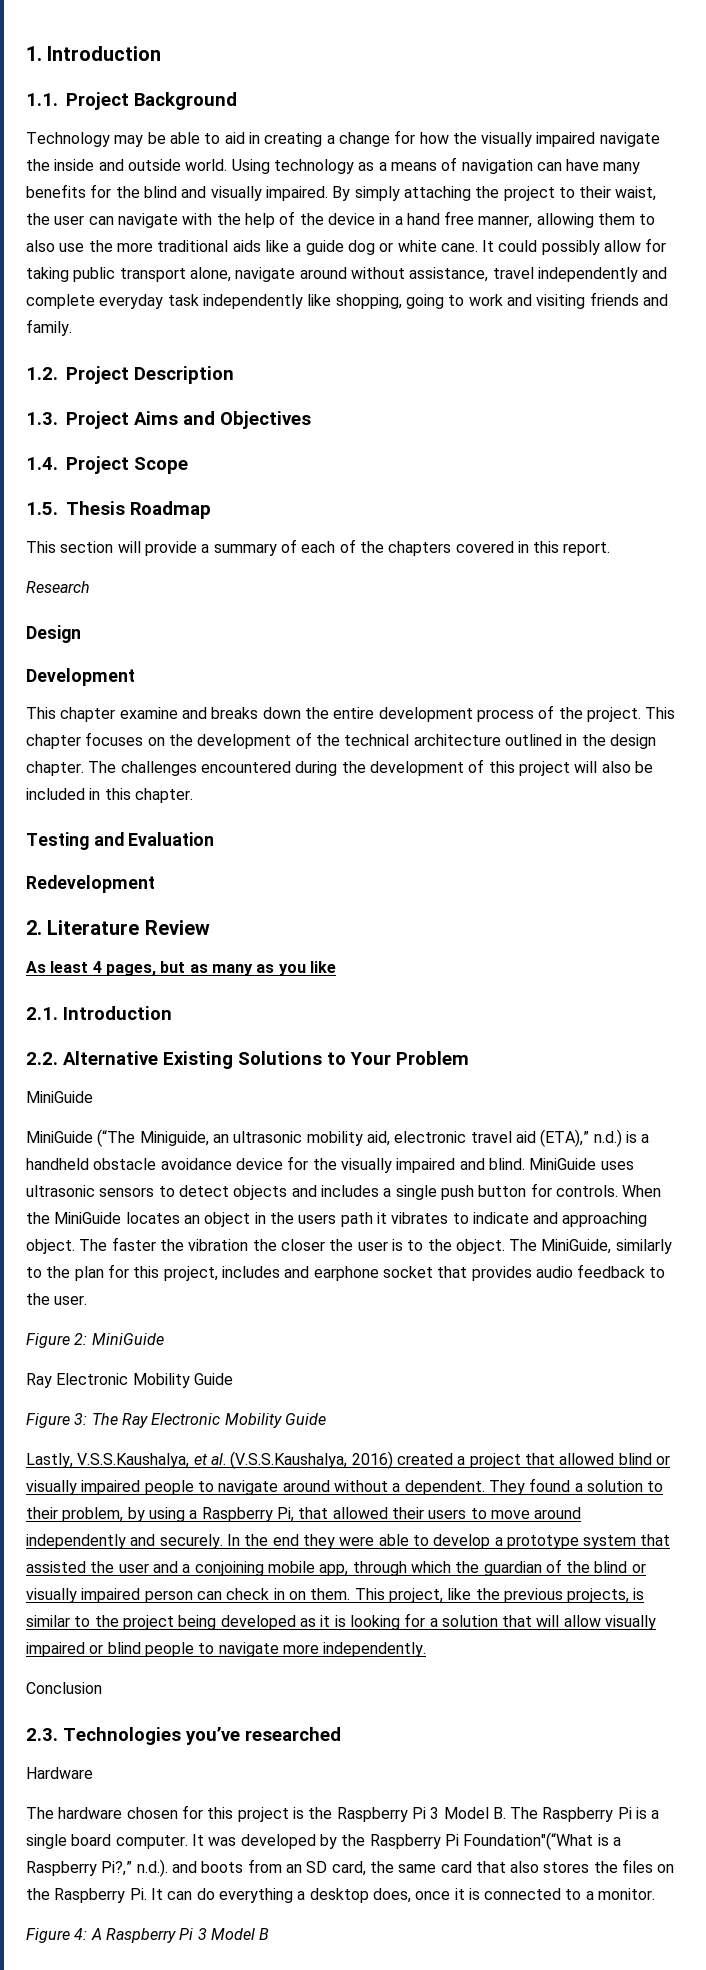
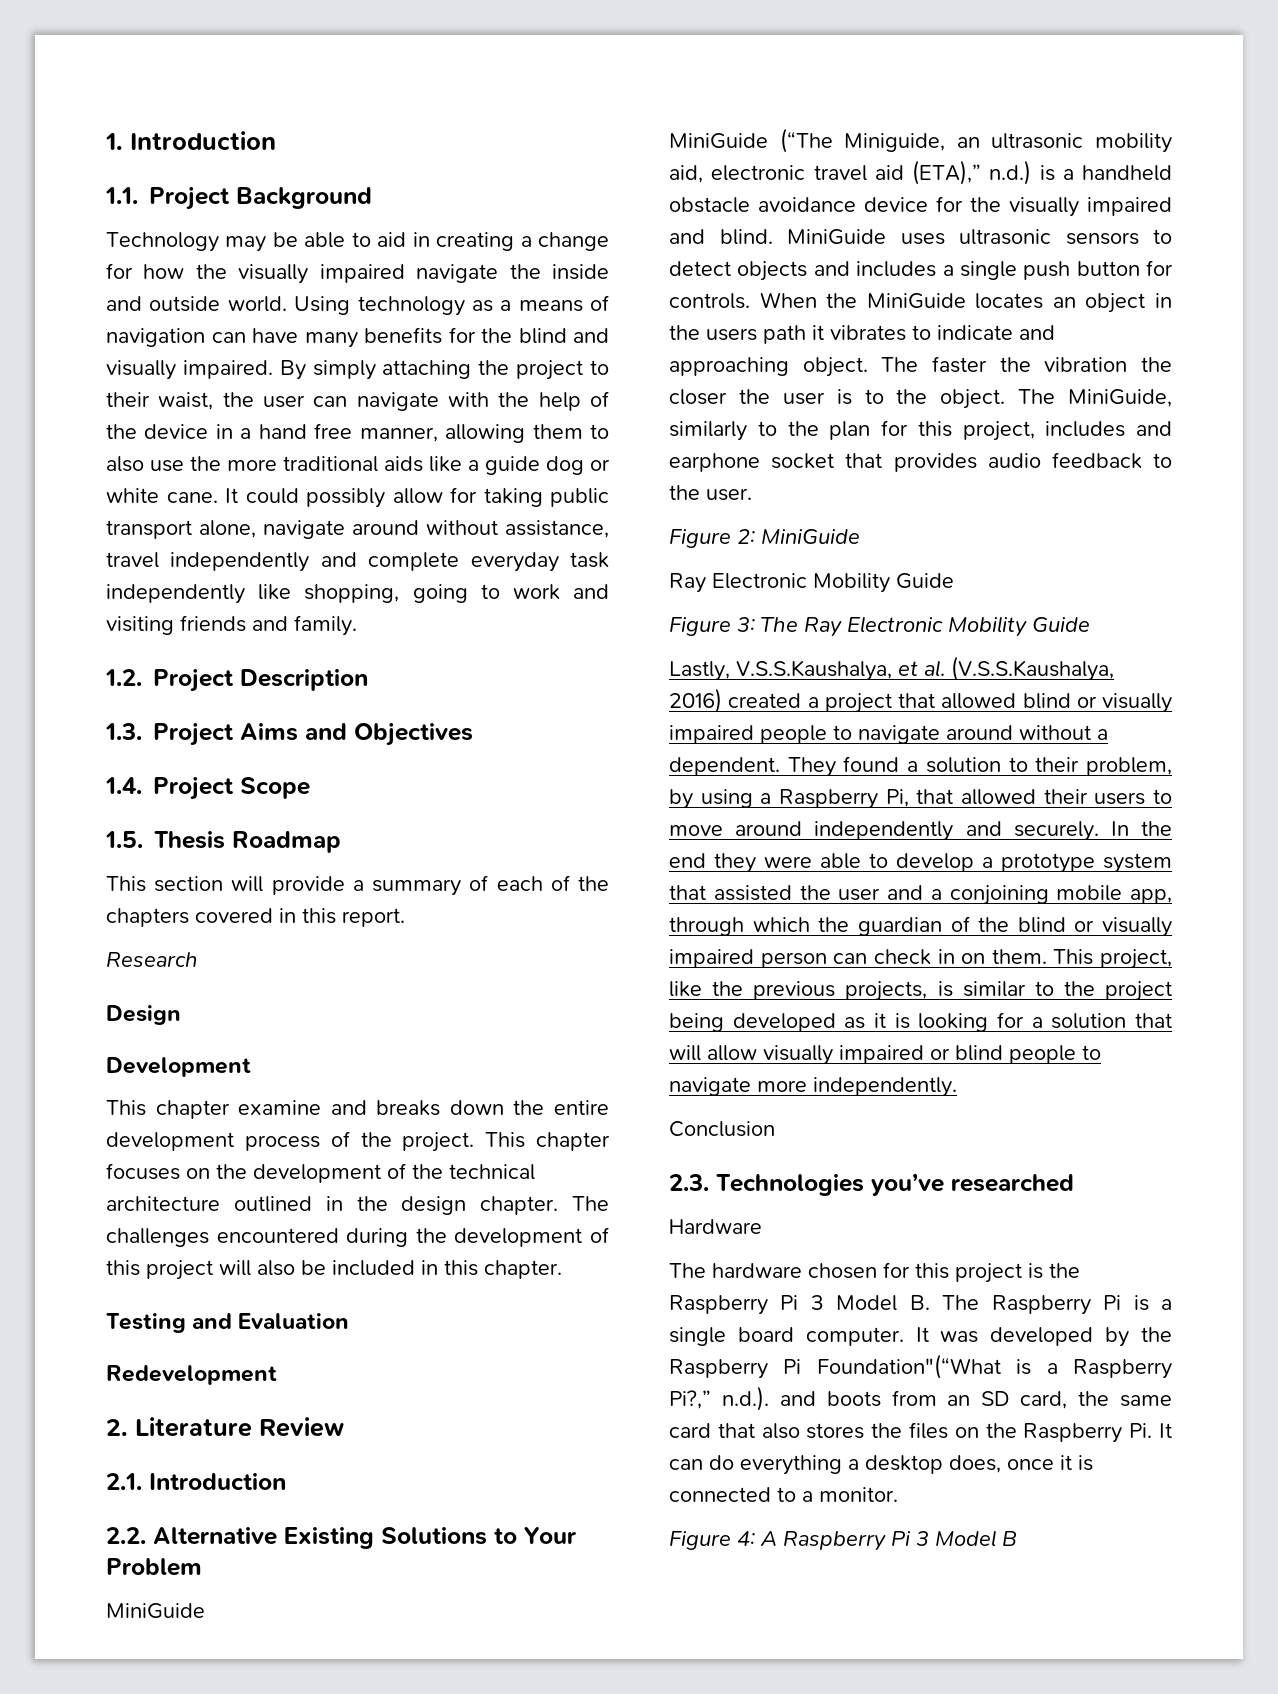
[26,961,336,976] // As least 4 pages, but as many as you like -> (344, 1427) none

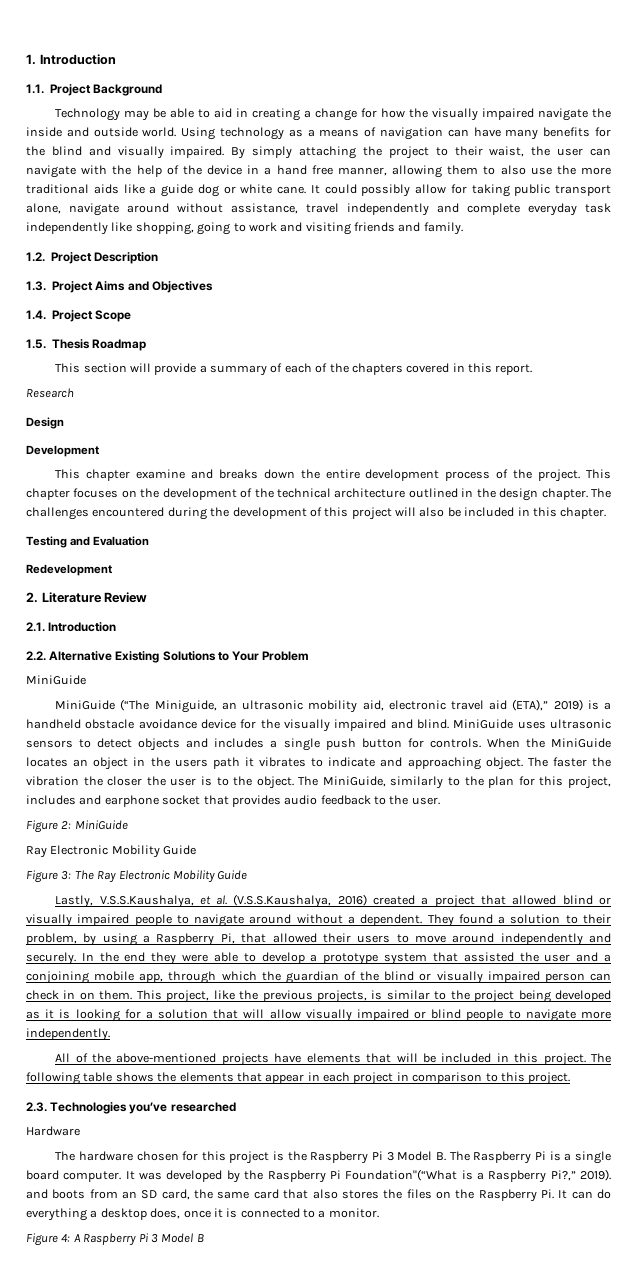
[989,160,1032,185] n.d.) -> [553,699,583,711] 2019)
[669,1121,775,1137] Conclusion -> [55,1053,611,1066] [26,1072,571,1085] All of the above-mentioned projects have elements that will be included in this project. The following table shows the elements that appear in each project in comparison to this project.
[721,1386,769,1411] n.d.). -> [580,1169,611,1181] 2019).

